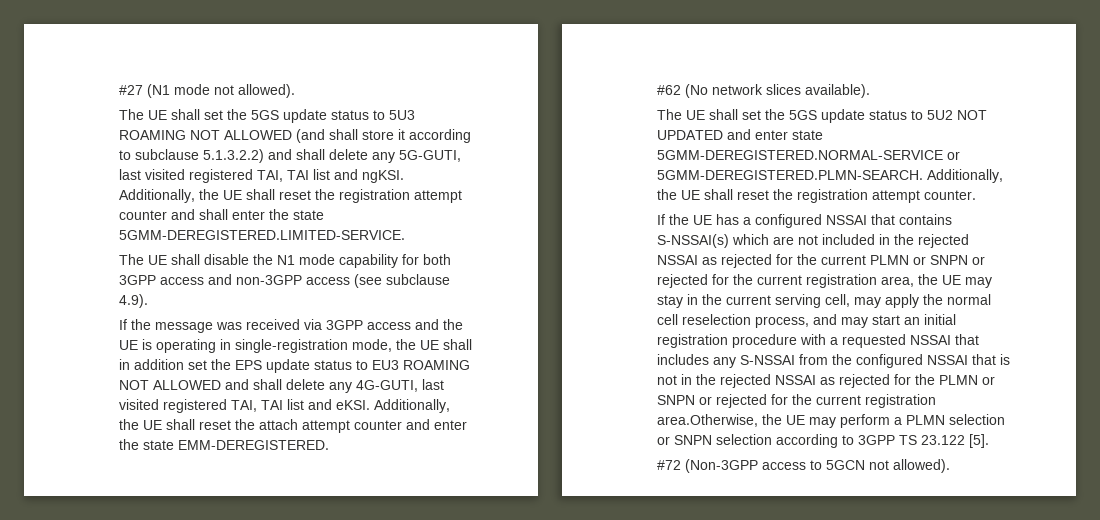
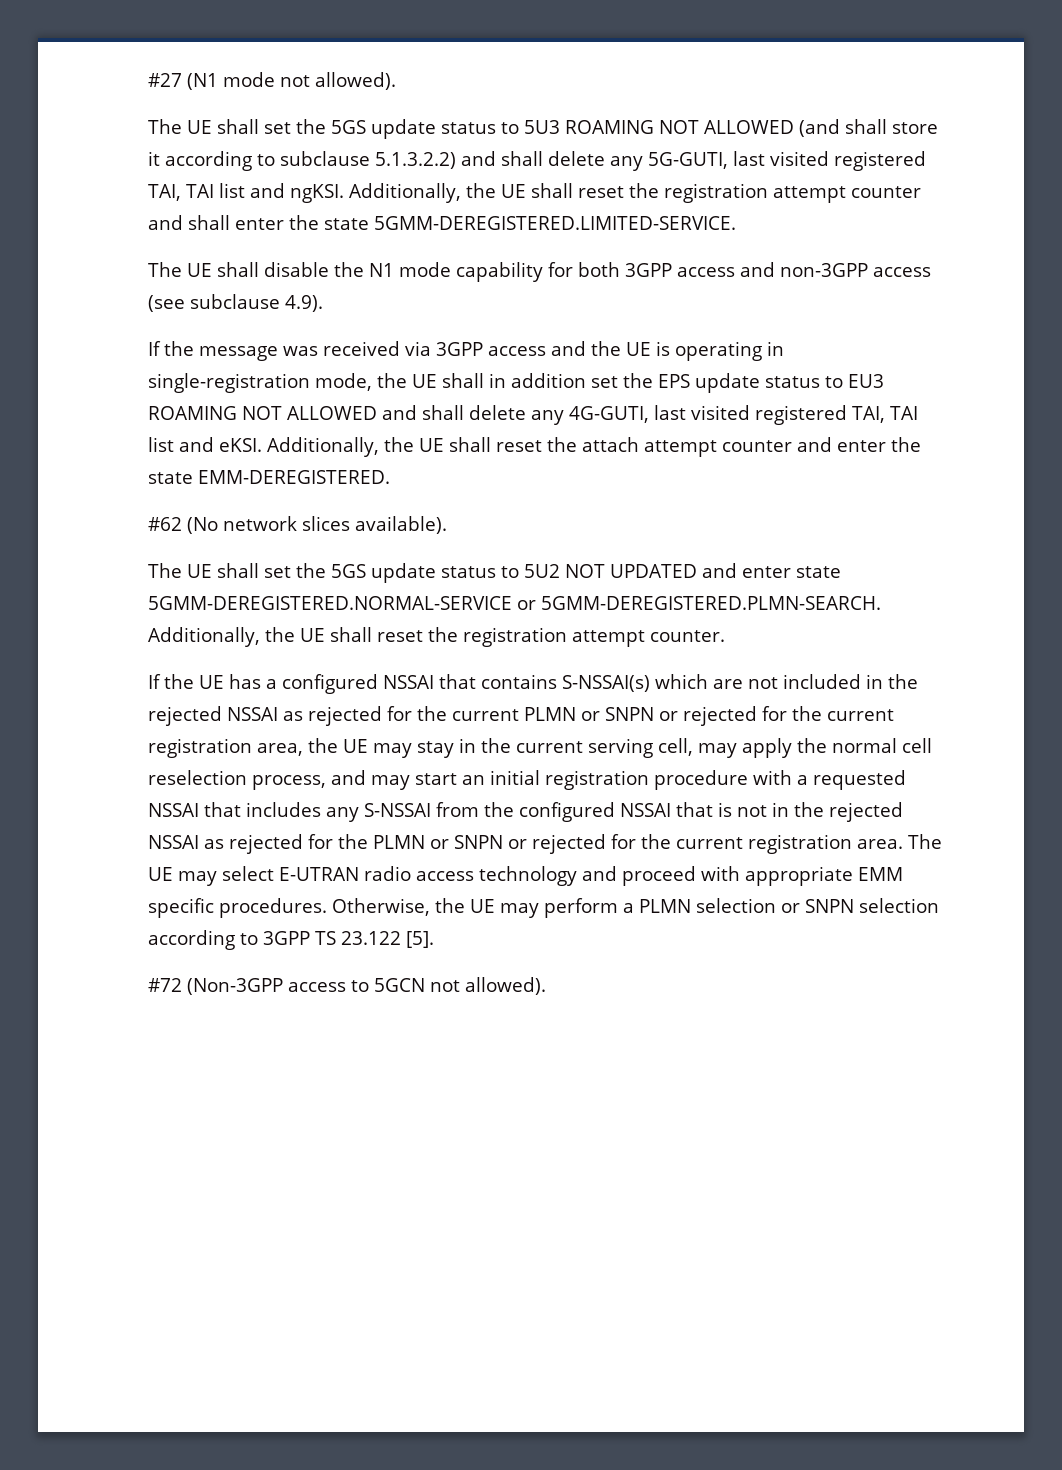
[657,414,759,427] area.Otherwise, -> [857,834,943,849] [148,866,904,886] [148,898,431,918] area. The UE may select E-UTRAN radio access technology and proceed with appropriate EMM specific procedures. Otherwise,

